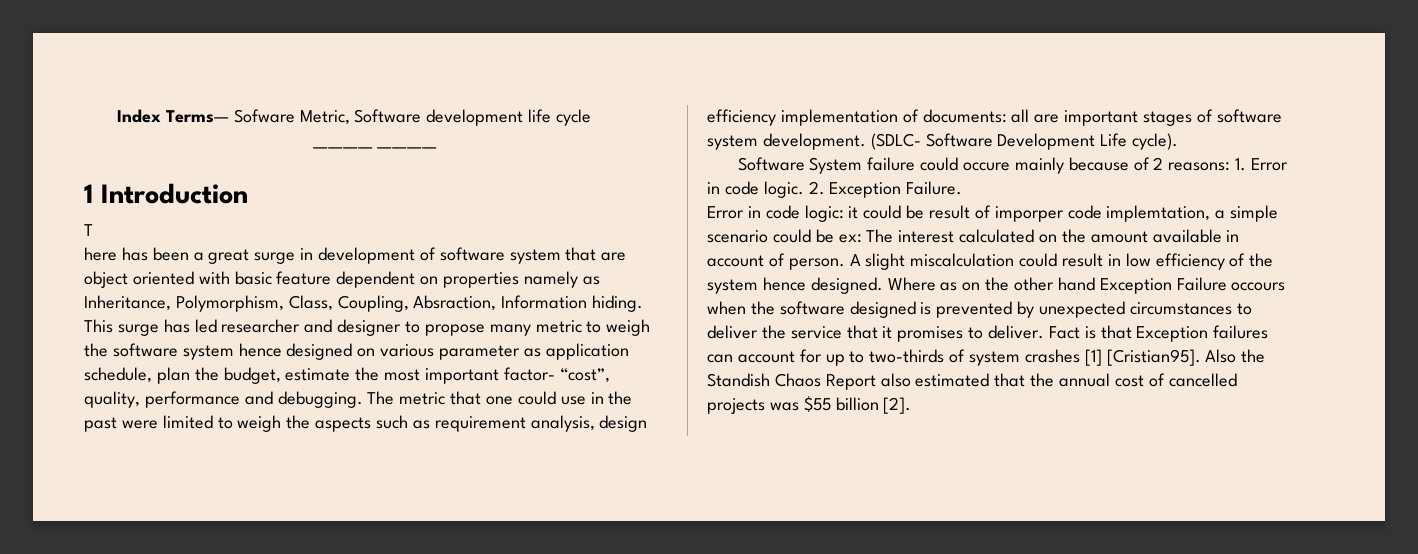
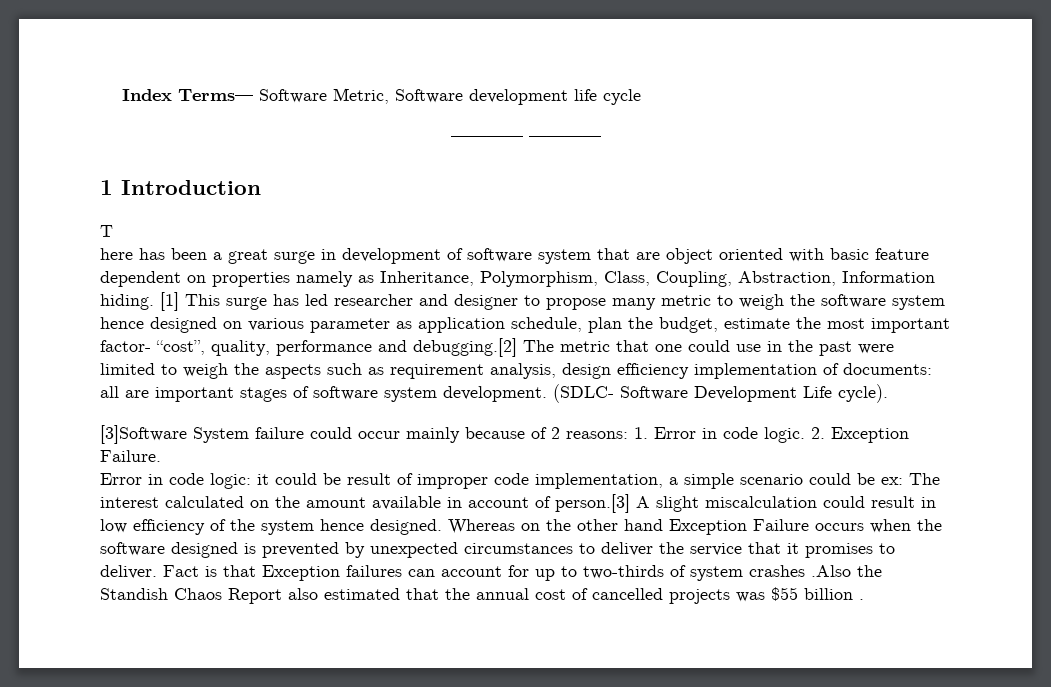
[233,109,295,123] Sofware -> [258,89,327,103] Software
[413,295,497,311] Absraction, -> [738,271,836,286] Abstraction,
(644, 303) none -> [160,292,179,311] [1]
[277,391,363,408] debugging. -> [413,338,517,357] debugging.[2]
[737,157,805,171] Software -> [100,425,187,444] [3]Software
[962,162,1010,171] occure -> [358,431,400,439] occur
[994,205,1211,222] imporper code implemtation, -> [417,473,663,489] improper code implementation,
[788,258,845,270] person. -> [555,494,630,513] person.[3]
[887,277,958,291] Where as -> [448,519,515,534] Whereas
[1231,282,1286,291] occours -> [815,523,864,531] occurs
[1084,349,1237,366] [1] [Cristian95]. Also -> [811,565,851,577] .Also
[883,397,912,414] [2]. -> [859,599,864,600] .

